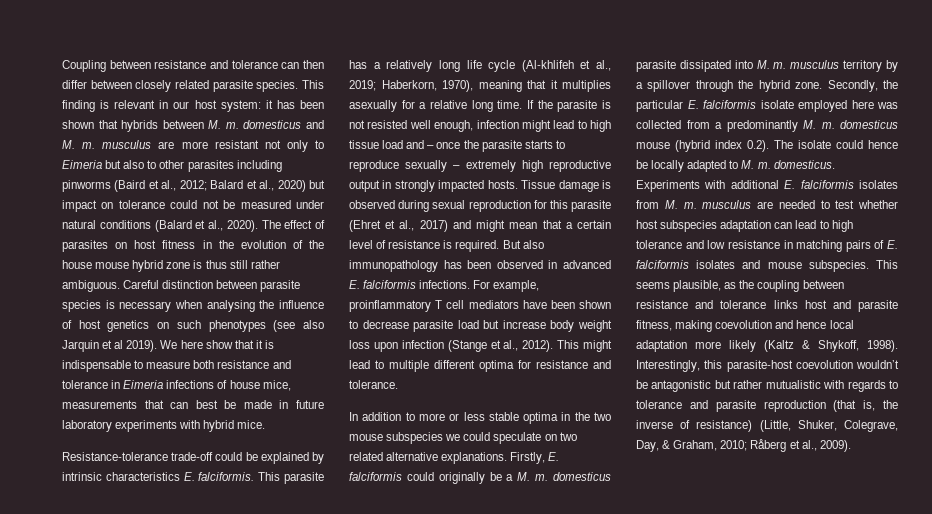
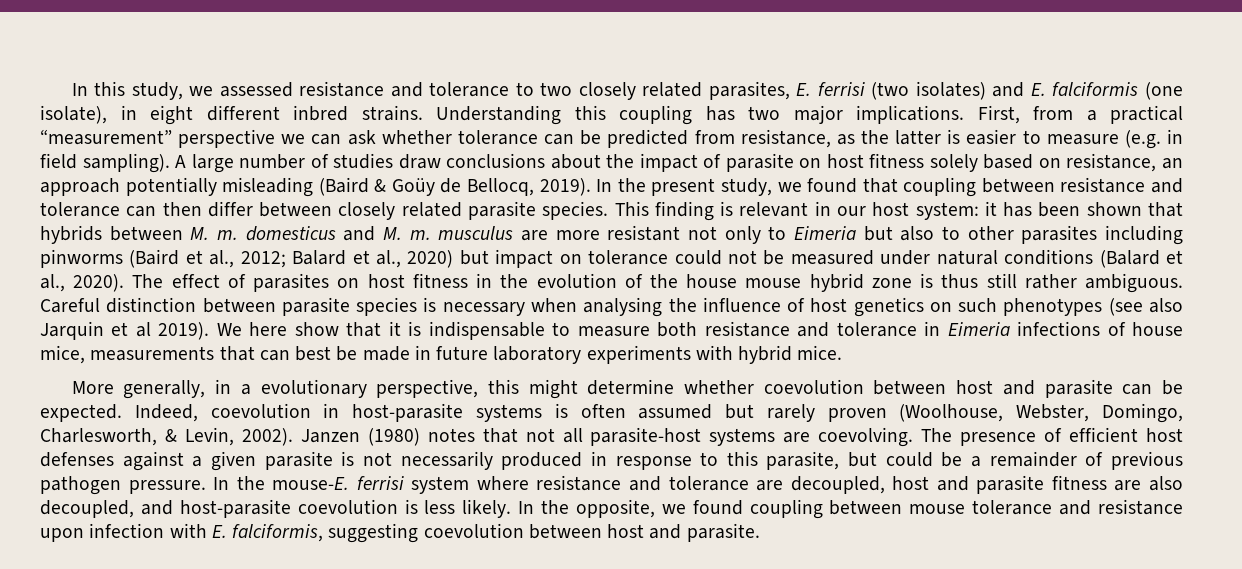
[62,60,106,72] Coupling -> [71,81,1183,100] [40,105,1183,125] [40,129,1183,149] [40,153,1183,173] [40,177,977,197] In this study, we assessed resistance and tolerance to two closely related parasites, E. ferrisi (two isolates) and E. falciformis (one isolate), in eight different inbred strains. Understanding this coupling has two major implications. First, from a practical “measurement” perspective we can ask whether tolerance can be predicted from resistance, as the latter is easier to measure (e.g. in field sampling). A large number of studies draw conclusions about the impact of parasite on host fitness solely based on resistance, an approach potentially misleading (Baird & Goüy de Bellocq, 2019). In the present study, we found that coupling
[62,452,324,464] [62,472,324,484] [349,60,611,72] [349,80,611,92] [349,100,611,112] [349,120,611,132] [349,140,565,152] [349,160,611,172] [349,180,611,192] [349,200,611,212] [349,220,611,232] [349,240,544,252] [349,260,611,272] [349,280,540,292] [349,300,611,312] [349,320,612,332] [349,340,612,352] [349,360,611,372] [349,380,398,389] [349,412,611,424] [349,432,577,444] [349,452,560,464] [349,472,611,484] [636,60,898,72] [636,80,898,92] [636,100,898,112] [636,120,898,132] [636,140,898,152] [636,160,835,172] [636,180,898,192] [636,200,898,209] [636,220,853,232] [636,240,898,252] [636,260,898,272] [636,280,844,292] [636,300,898,312] [636,320,854,332] [636,340,898,352] [636,360,899,372] [636,380,898,392] [636,400,898,412] [636,420,898,432] [636,439,851,452] Resistance-tolerance trade-off could be explained by intrinsic characteristics E. falciformis. This parasite has a relatively long life cycle (Al-khlifeh et al., 2019; Haberkorn, 1970), meaning that it multiplies asexually for a relative long time. If the parasite is not resisted well enough, infection might lead to high tissue load and – once the parasite starts to reproduce sexually – extremely high reproductive output in strongly impacted hosts. Tissue damage is observed during sexual reproduction for this parasite (Ehret et al., 2017) and might mean that a certain level of resistance is required. But also immunopathology has been observed in advanced E. falciformis infections. For example, proinflammatory T cell mediators have been shown to decrease parasite load but increase body weight loss upon infection (Stange et al., 2012). This might lead to multiple different optima for resistance and tolerance. // In addition to more or less stable optima in the two mouse subspecies we could speculate on two related alternative explanations. Firstly, E. falciformis could originally be a M. m. domesticus parasite dissipated into M. m. musculus territory by a spillover through the hybrid zone. Secondly, the particular E. falciformis isolate employed here was collected from a predominantly M. m. domesticus mouse (hybrid index 0.2). The isolate could hence be locally adapted to M. m. domesticus. Experiments with additional E. falciformis isolates from M. m. musculus are needed to test whether host subspecies adaptation can lead to high tolerance and low resistance in matching pairs of E. falciformis isolates and mouse subspecies. This seems plausible, as the coupling between resistance and tolerance links host and parasite fitness, making coevolution and hence local adaptation more likely (Kaltz & Shykoff, 1998). Interestingly, this parasite-host coevolution wouldn’t be antagonistic but rather mutualistic with regards to tolerance and parasite reproduction (that is, the inverse of resistance) (Little, Shuker, Colegrave, Day, & Graham, 2010; Råberg et al., 2009). -> [71,379,1183,399] [40,403,1184,423] [40,427,1183,447] [40,451,1183,471] [40,475,1183,495] [40,499,1183,519] [40,523,760,543] More generally, in a evolutionary perspective, this might determine whether coevolution between host and parasite can be expected. Indeed, coevolution in host-parasite systems is often assumed but rarely proven (Woolhouse, Webster, Domingo, Charlesworth, & Levin, 2002). Janzen (1980) notes that not all parasite-host systems are coevolving. The presence of efficient host defenses against a given parasite is not necessarily produced in response to this parasite, but could be a remainder of previous pathogen pressure. In the mouse-E. ferrisi system where resistance and tolerance are decoupled, host and parasite fitness are also decoupled, and host-parasite coevolution is less likely. In the opposite, we found coupling between mouse tolerance and resistance upon infection with E. falciformis, suggesting coevolution between host and parasite.

